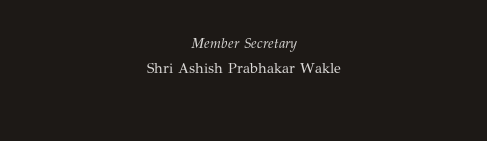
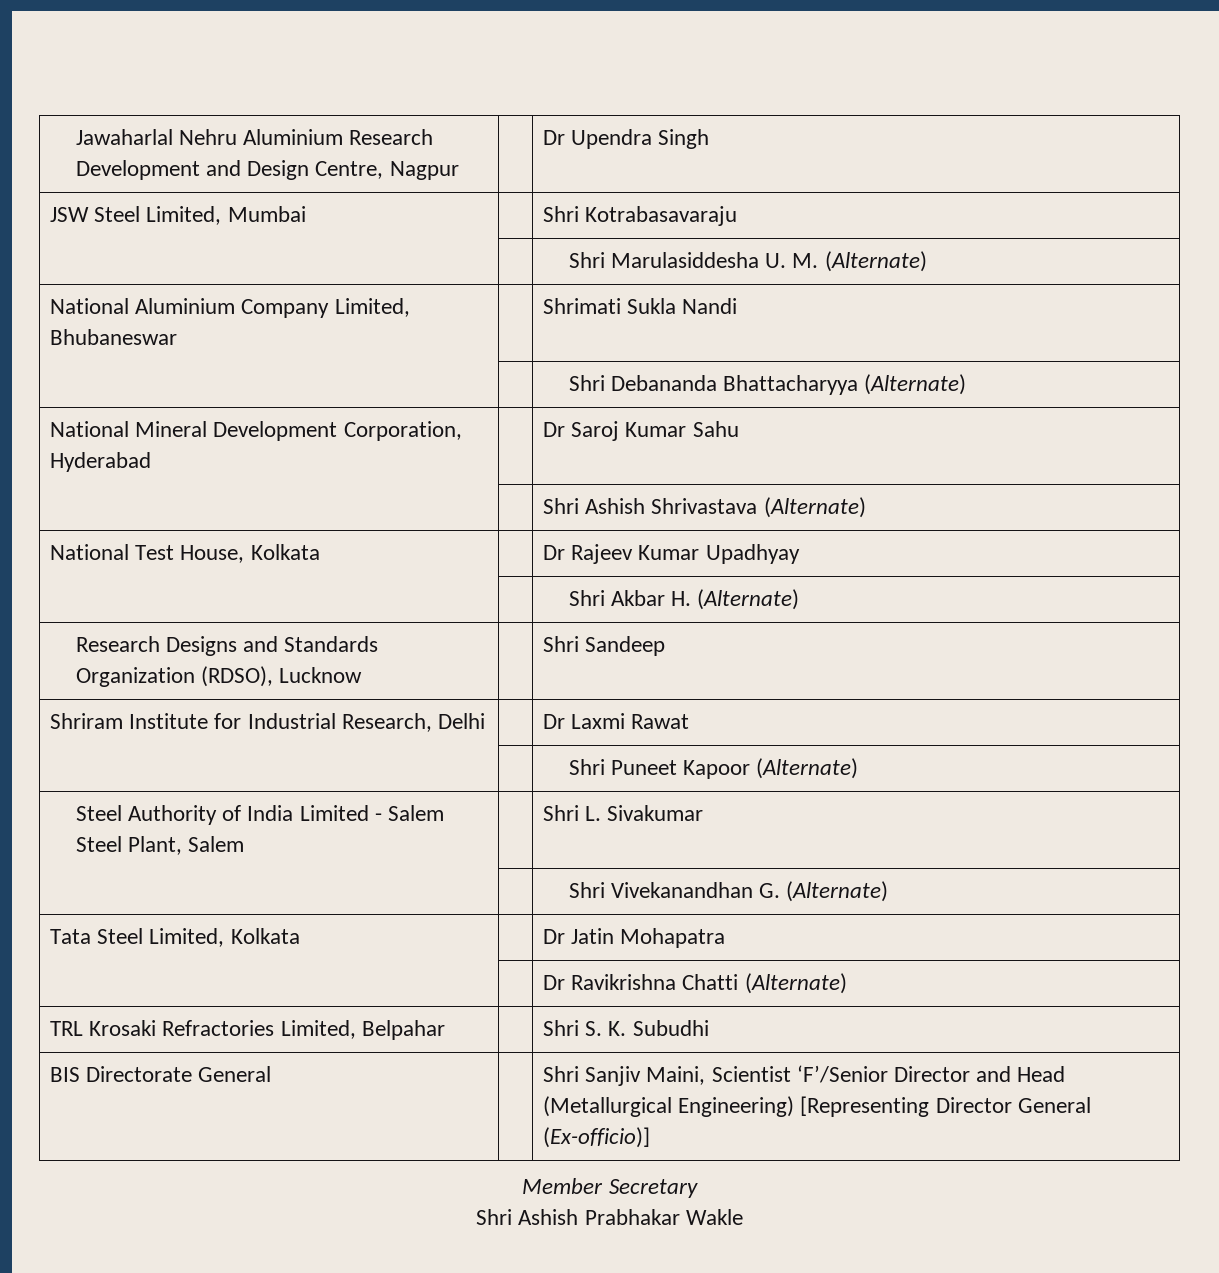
(190, 43) none -> [75,129,434,145] [75,160,459,180] [542,129,710,149] [49,206,306,225] [542,206,738,226] [568,251,927,272] [49,298,410,318] [49,329,177,345] [542,298,738,314] [568,374,967,395] [49,421,462,441] [49,452,151,472] [542,421,739,441] [542,497,866,518] [49,544,320,563] [542,544,800,564] [568,589,800,610] [75,636,379,656] [75,666,363,687] [542,636,666,656] [49,713,485,732] [542,713,690,729] [568,758,859,779] [75,805,445,825] [75,836,245,855] [542,805,704,821] [568,881,889,902] [49,928,300,947] [542,928,726,948] [542,973,847,994] [49,1020,445,1040] [542,1020,709,1036] [49,1066,272,1082] [542,1065,1066,1086] [542,1096,1091,1117] [542,1127,650,1148] Jawaharlal Nehru Aluminium Research Development and Design Centre, Nagpur | | Dr Upendra Singh // JSW Steel Limited, Mumbai | | Shri Kotrabasavaraju // | | Shri Marulasiddesha U. M. (Alternate) // National Aluminium Company Limited, Bhubaneswar | | Shrimati Sukla Nandi // | | Shri Debananda Bhattacharyya (Alternate) // National Mineral Development Corporation, Hyderabad | | Dr Saroj Kumar Sahu // | | Shri Ashish Shrivastava (Alternate) // National Test House, Kolkata | | Dr Rajeev Kumar Upadhyay // | | Shri Akbar H. (Alternate) // Research Designs and Standards Organization (RDSO), Lucknow | | Shri Sandeep // Shriram Institute for Industrial Research, Delhi | | Dr Laxmi Rawat // | | Shri Puneet Kapoor (Alternate) // Steel Authority of India Limited - Salem Steel Plant, Salem | | Shri L. Sivakumar // | | Shri Vivekanandhan G. (Alternate) // Tata Steel Limited, Kolkata | | Dr Jatin Mohapatra // | | Dr Ravikrishna Chatti (Alternate) // TRL Krosaki Refractories Limited, Belpahar | | Shri S. K. Subudhi // BIS Directorate General | | Shri Sanjiv Maini, Scientist ‘F’/Senior Director and Head (Metallurgical Engineering) [Representing Director General (Ex-officio)] //

